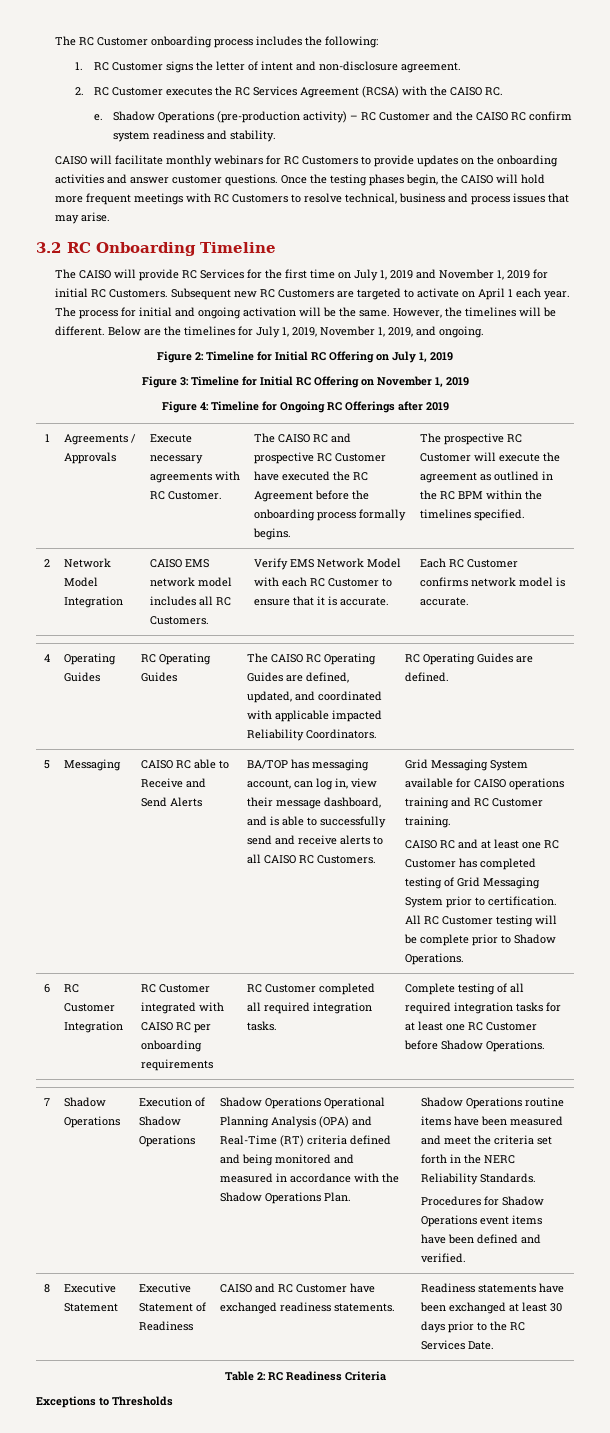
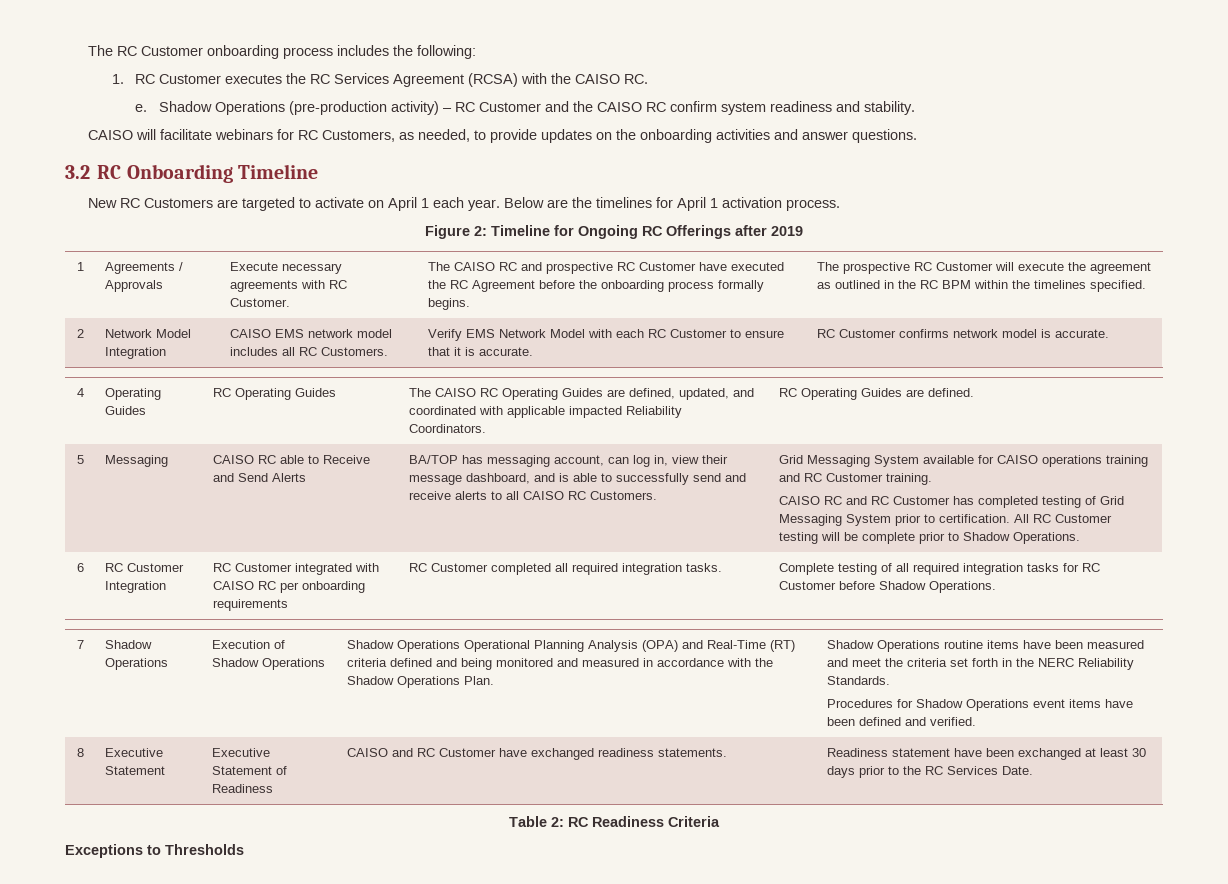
[165,61,461,73] [74,87,163,96] signs the letter of intent and non-disclosure agreement. // 2. RC Customer -> (222, 79) none
[166,155,213,167] monthly -> (213, 134) none
[302,156,359,165] Customers -> [322,129,471,142] Customers, as needed,
[172,175,223,184] customer -> (849, 135) none
[281,174,546,186] [55,193,570,205] [55,212,111,224] [36,242,276,256] [55,269,549,281] [55,288,258,300] Once the testing phases begin, the CAISO will hold more frequent meetings with RC Customers to resolve technical, business and process issues that may arise. // 3.2 RC Onboarding Timeline // The CAISO will provide RC Services for the first time on July 1, 2019 and November 1, 2019 for initial RC Customers. Subsequent new -> [65,164,319,183] [88,198,118,208] // 3.2 RC Onboarding Timeline // New
[55,307,557,319] [55,326,106,336] The process for initial and ongoing activation will be the same. However, the timelines will be different. -> (501, 205) none
[256,326,485,338] [157,351,453,363] [141,376,469,388] [161,401,209,413] July 1, 2019, November 1, 2019, and ongoing. // Figure 2: Timeline for Initial RC Offering on July 1, 2019 // Figure 3: Timeline for Initial RC Offering on November 1, 2019 // Figure 4: -> [677,197,841,211] [425,225,487,239] April 1 activation process. // Figure 2:
[420,558,447,568] Each -> (533, 351) none
[481,839,542,849] at least one -> (867, 500) none
[405,1021,466,1031] at least one -> (1079, 567) none
[478,1284,537,1293] statements -> [891,748,950,757] statement

